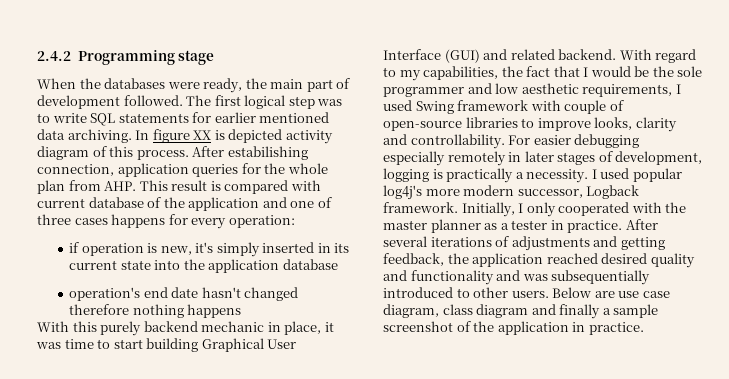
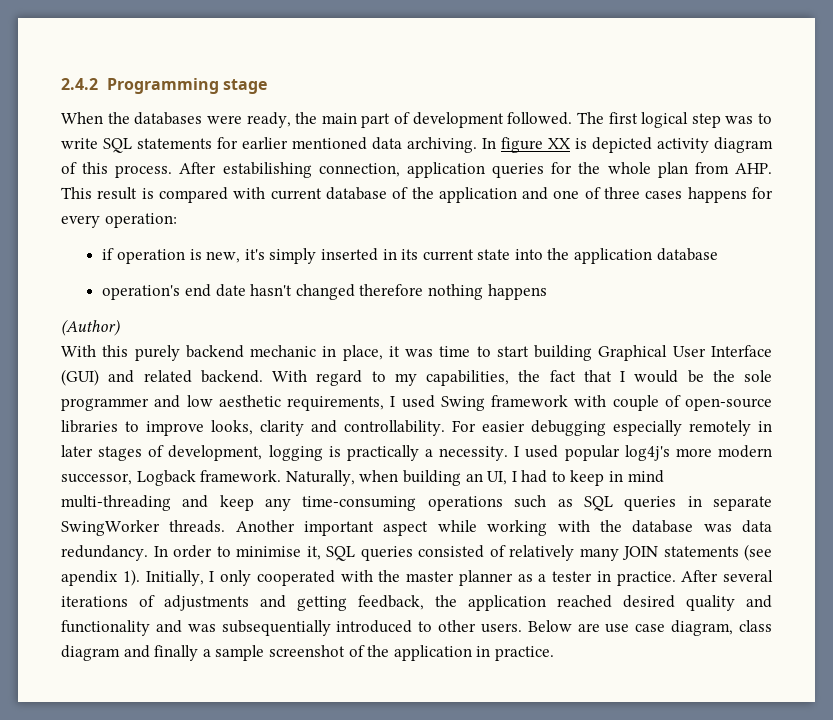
(242, 311) none -> [61,319,120,336] // (Author)
(458, 207) none -> [285,470,664,486] [61,495,773,511] [61,520,773,536] [61,544,772,561] [61,569,140,586] Naturally, when building an UI, I had to keep in mind multi-threading and keep any time-consuming operations such as SQL queries in separate SwingWorker threads. Another important aspect while working with the database was data redundancy. In order to minimise it, SQL queries consisted of relatively many JOIN statements (see apendix 1).

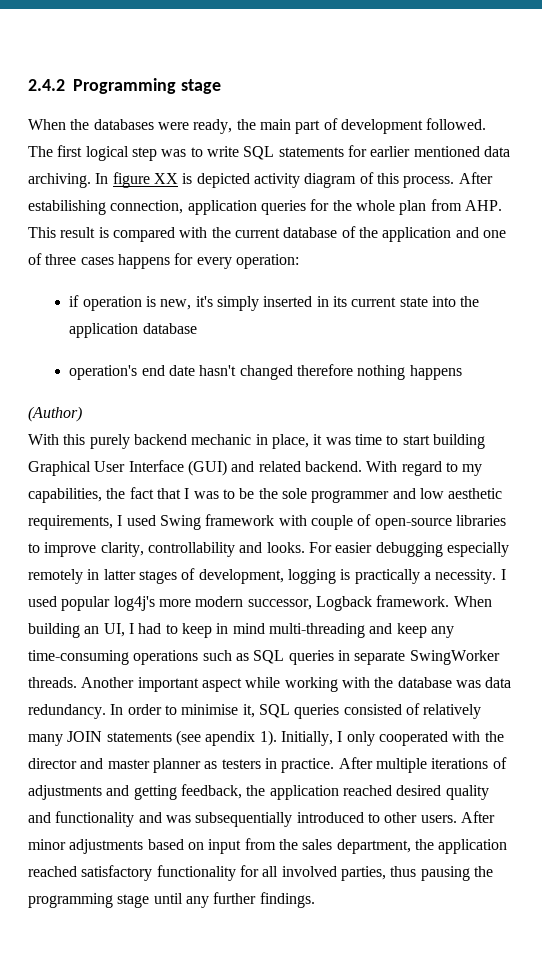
(266, 193) none -> [211,227,231,238] the
[634,370,679,383] would -> [193,489,235,499] was to
[211,420,445,436] looks, clarity and controllability. -> [100,542,305,557] clarity, controllability and looks.
[61,445,93,457] later -> [103,569,136,580] latter
[285,470,399,486] Naturally, when -> [453,596,492,607] When
(401, 576) none -> [28,758,104,769] director and
[538,571,592,582] a tester -> [221,759,261,769] testers
[723,570,773,582] several -> [375,758,427,773] multiple
[527,620,772,636] [61,645,554,661] Below are use case diagram, class diagram and finally a sample screenshot of the application in practice. -> [460,811,495,823] [28,838,508,854] [28,865,493,881] [28,892,315,908] After minor adjustments based on input from the sales department, the application reached satisfactory functionality for all involved parties, thus pausing the programming stage until any further findings.

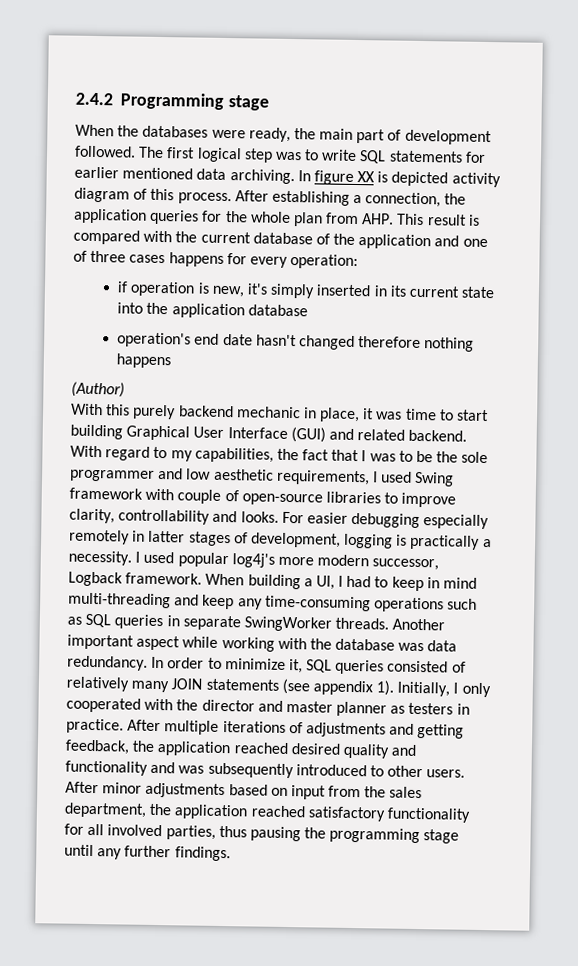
[28,200,184,215] estabilishing connection, -> [271,190,467,208] establishing a connection, the
[84,626,100,634] an -> [303,578,313,587] a
[181,704,239,715] minimise -> [224,658,286,670] minimize
[205,731,256,746] apendix -> [312,680,373,696] appendix
[195,812,293,827] subsequentially -> [207,762,294,779] subsequently

